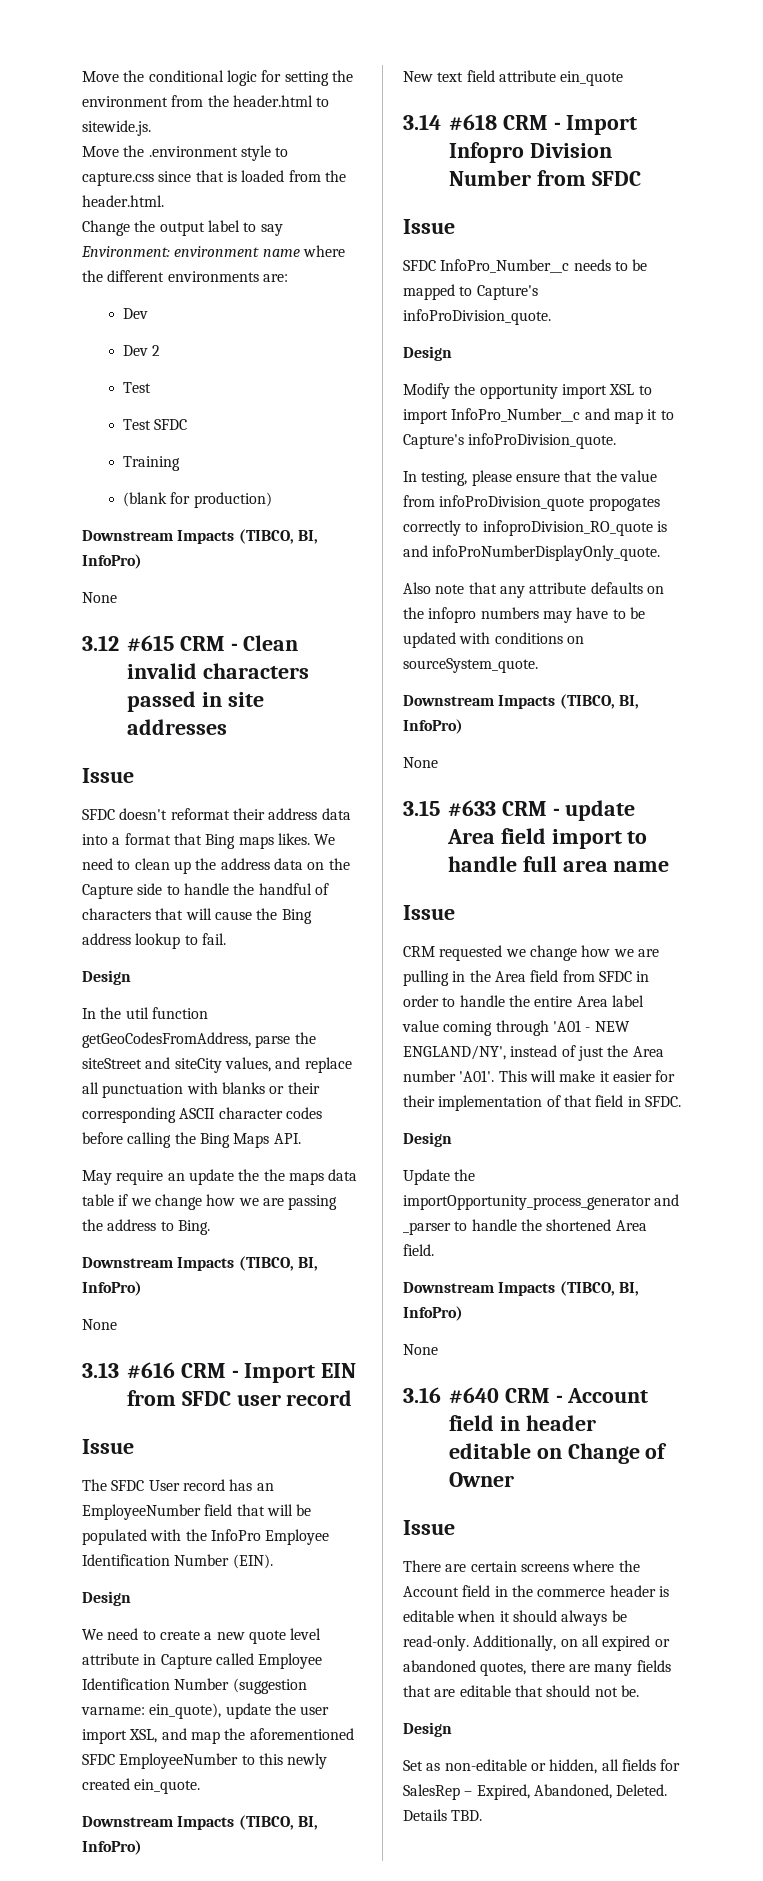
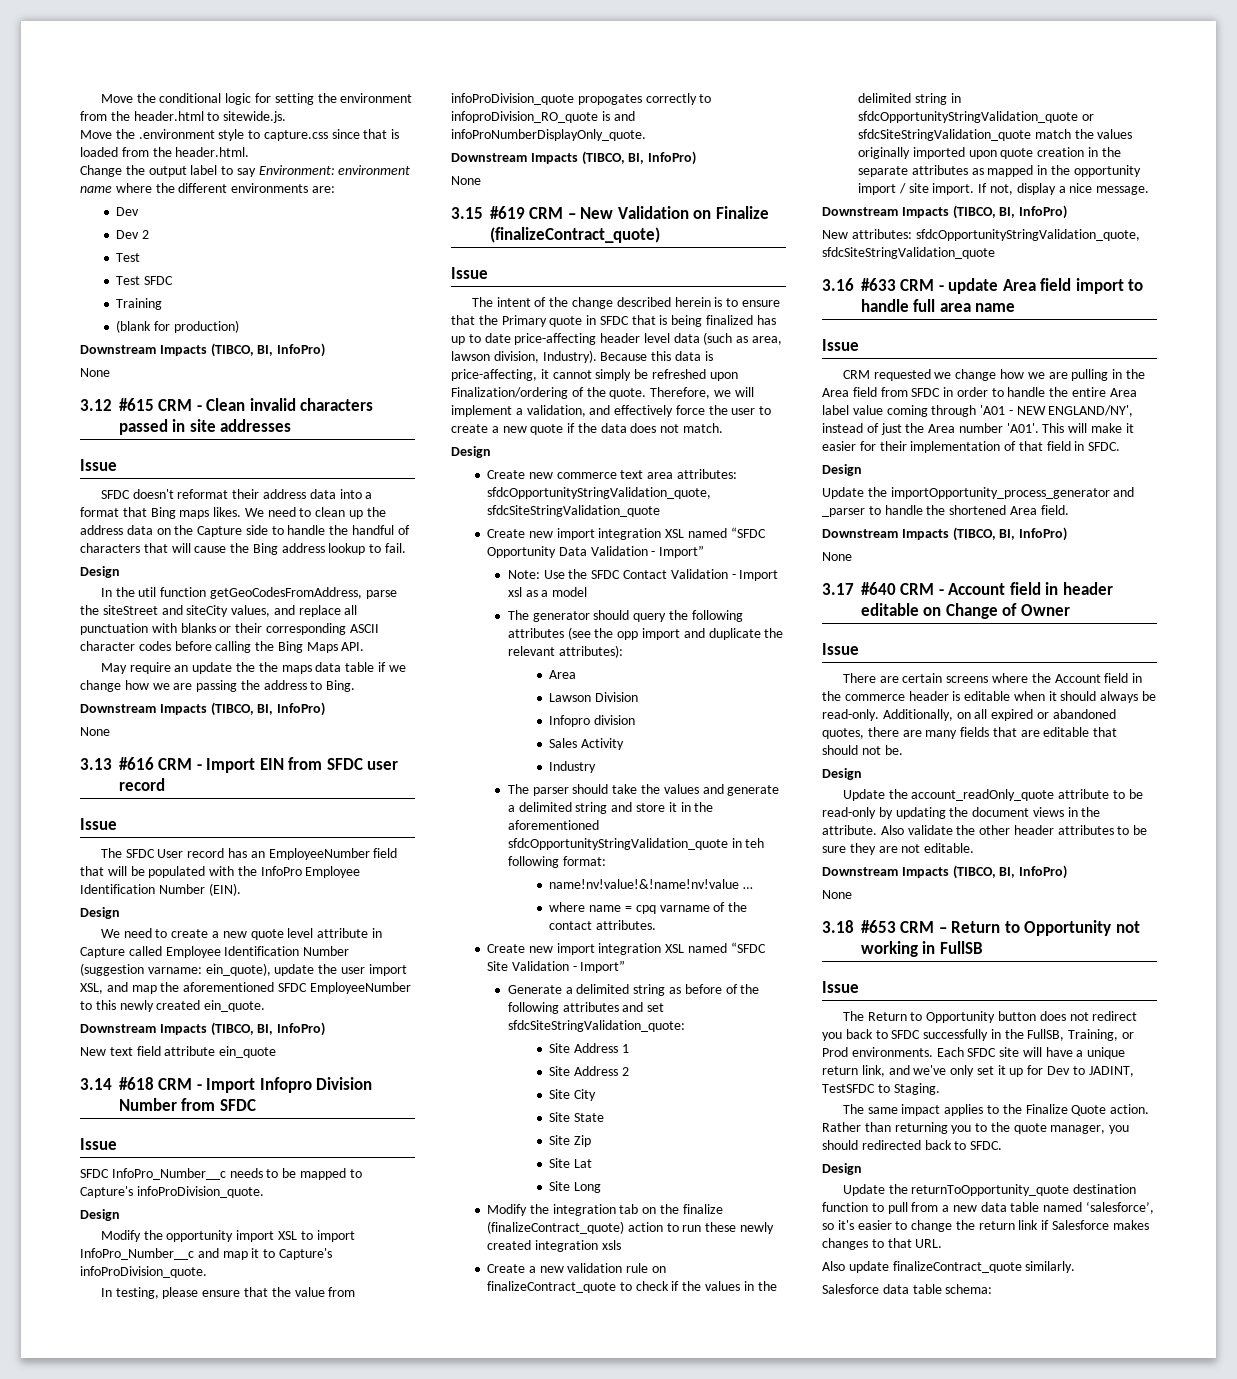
[403,582,664,598] [403,607,645,623] [403,632,584,648] [403,658,538,673] [403,694,639,709] [403,719,463,734] [403,757,438,768] [403,800,440,816] Also note that any attribute defaults on the infopro numbers may have to be updated with conditions on sourceSystem_quote. // Downstream Impacts (TIBCO, BI, InfoPro) // None // 3.15 -> [451,151,697,165] [451,176,481,185] [451,206,769,219] [490,227,660,243] [451,267,488,279] [471,297,780,309] [451,315,776,327] [451,332,783,345] [451,350,713,363] [451,369,738,381] [451,387,754,399] [451,405,772,417] [451,423,724,435] [451,446,491,458] [487,469,738,479] [487,487,712,499] [487,505,661,517] [487,527,766,540] [487,545,705,558] [507,569,779,581] [507,587,588,597] [507,610,743,622] [507,627,784,640] [507,645,623,658] [549,670,577,679] [549,692,639,702] [549,715,636,727] [549,738,625,750] [549,761,597,773] [507,784,780,796] [507,802,714,814] [507,820,599,830] [507,838,765,850] [507,856,606,868] [549,879,754,889] [549,902,748,914] [549,920,657,930] [487,942,766,955] [487,960,626,973] [507,984,760,996] [507,1002,665,1014] [507,1020,685,1032] [549,1043,629,1053] [549,1066,629,1076] [549,1089,597,1101] [549,1112,605,1122] [549,1135,592,1147] [549,1158,593,1168] [549,1181,602,1193] [487,1204,723,1216] [487,1221,775,1234] [487,1240,621,1252] [487,1263,667,1273] [487,1281,777,1293] [858,93,961,105] [858,111,1094,123] [858,129,1133,141] [858,147,1121,159] [858,165,1141,177] [858,183,1150,195] [822,205,1068,219] [822,229,1140,241] [822,247,995,259] [822,278,854,291] Downstream Impacts (TIBCO, BI, InfoPro) // None // 3.15 #619 CRM – New Validation on Finalize (finalizeContract_quote) // Issue // The intent of the change described herein is to ensure that the Primary quote in SFDC that is being finalized has up to date price-affecting header level data (such as area, lawson division, Industry). Because this data is price-affecting, it cannot simply be refreshed upon Finalization/ordering of the quote. Therefore, we will implement a validation, and effectively force the user to create a new quote if the data does not match. // Design // Create new commerce text area attributes: sfdcOpportunityStringValidation_quote, sfdcSiteStringValidation_quote // Create new import integration XSL named “SFDC Opportunity Data Validation - Import” // Note: Use the SFDC Contact Validation - Import xsl as a model // The generator should query the following attributes (see the opp import and duplicate the relevant attributes): // Area // Lawson Division // Infopro division // Sales Activity // Industry // The parser should take the values and generate a delimited string and store it in the aforementioned sfdcOpportunityStringValidation_quote in teh following format: // name!nv!value!&!name!nv!value … // where name = cpq varname of the contact attributes. // Create new import integration XSL named “SFDC Site Validation - Import” // Generate a delimited string as before of the following attributes and set sfdcSiteStringValidation_quote: // Site Address 1 // Site Address 2 // Site City // Site State // Site Zip // Site Lat // Site Long // Modify the integration tab on the finalize (finalizeContract_quote) action to run these newly created integration xsls // Create a new validation rule on finalizeContract_quote to check if the values in the delimited string in sfdcOpportunityStringValidation_quote or sfdcSiteStringValidation_quote match the values originally imported upon quote creation in the separate attributes as mapped in the opportunity import / site import. If not, display a nice message. // Downstream Impacts (TIBCO, BI, InfoPro) // New attributes: sfdcOpportunityStringValidation_quote, sfdcSiteStringValidation_quote // 3.16
[403,1387,441,1403] 3.16 -> [822,583,854,595] 3.17
[403,1759,681,1774] [403,1784,668,1800] [403,1809,483,1821] Set as non-editable or hidden, all fields for SalesRep – Expired, Abandoned, Deleted. Details TBD. -> [842,789,1143,801] [822,807,1101,819] [822,825,1148,835] [822,843,975,855] [822,865,1068,879] [822,890,852,899] [822,920,1140,936] [861,941,983,957] [822,981,859,993] [842,1011,1138,1023] [822,1029,1135,1041] [822,1047,1126,1059] [822,1065,1134,1077] [822,1083,940,1095] [842,1104,1150,1116] [822,1122,1130,1134] [822,1140,1003,1150] [822,1163,862,1175] [842,1184,1137,1196] [822,1201,1155,1214] [822,1220,1149,1232] [822,1238,943,1250] [822,1261,1076,1273] [822,1284,993,1294] Update the account_readOnly_quote attribute to be read-only by updating the document views in the attribute. Also validate the other header attributes to be sure they are not editable. // Downstream Impacts (TIBCO, BI, InfoPro) // None // 3.18 #653 CRM – Return to Opportunity not working in FullSB // Issue // The Return to Opportunity button does not redirect you back to SFDC successfully in the FullSB, Training, or Prod environments. Each SFDC site will have a unique return link, and we've only set it up for Dev to JADINT, TestSFDC to Staging. // The same impact applies to the Finalize Quote action. Rather than returning you to the quote manager, you should redirected back to SFDC. // Design // Update the returnToOpportunity_quote destination function to pull from a new data table named ‘salesforce’, so it's easier to change the return link if Salesforce makes changes to that URL. // Also update finalizeContract_quote similarly. // Salesforce data table schema:

